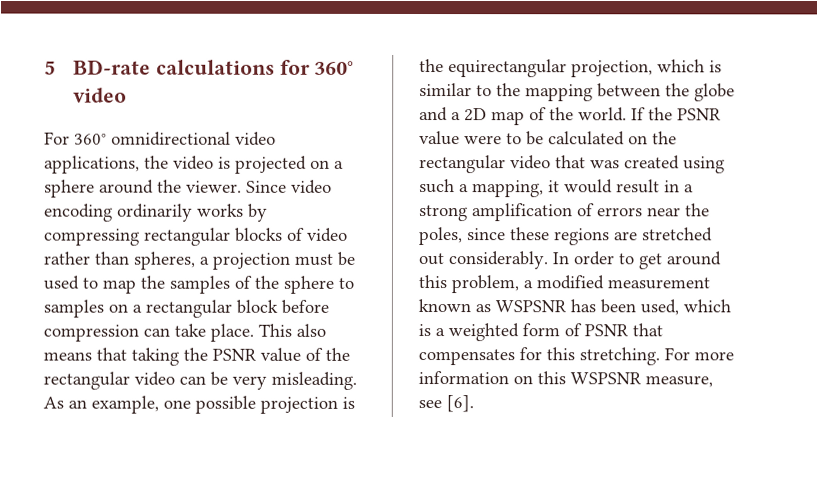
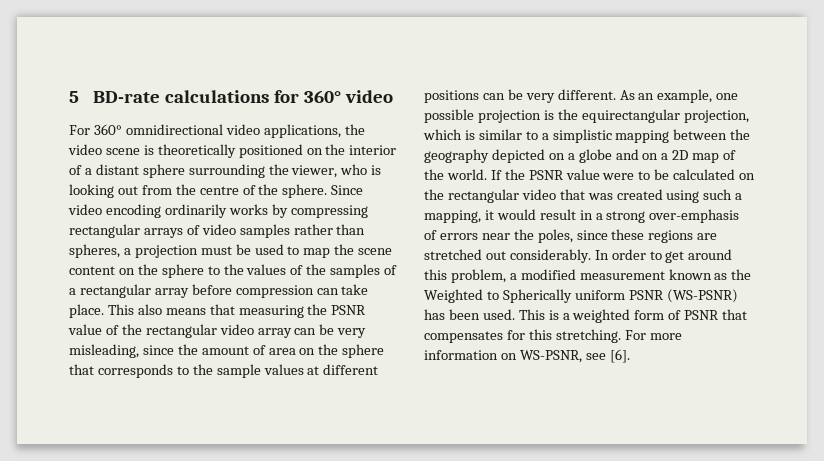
[218,155,344,174] [44,179,242,198] is projected on a sphere around the viewer. -> [105,144,397,158] [69,164,382,178] [69,184,328,198] scene is theoretically positioned on the interior of a distant sphere surrounding the viewer, who is looking out from the centre of the sphere.
[235,227,283,242] blocks -> [143,228,183,238] arrays
(348, 234) none -> [239,224,290,238] samples
[169,275,354,294] [43,299,128,318] samples of the sphere to samples on -> [358,248,393,255] [69,264,398,278] scene content on the sphere to the values of the samples of
[236,299,278,314] block -> [154,288,189,298] array
[131,347,179,366] taking -> [238,305,304,318] measuring
[179,371,357,390] can be very misleading. -> [257,324,367,338] [69,344,385,358] [69,364,379,378] [424,89,616,103] array can be very misleading, since the amount of area on the sphere that corresponds to the sample values at different positions can be very different.
[496,83,521,97] the -> [541,129,612,143] a simplistic
(690, 90) none -> [424,149,575,163] geography depicted on a
(448, 114) none -> [642,153,659,160] on
[472,203,573,222] amplification -> [649,209,740,223] over-emphasis
[495,299,731,316] WSPSNR has been used, which -> [731,269,752,280] [424,289,738,303] [424,309,545,320] the Weighted to Spherically uniform PSNR (WS-PSNR) has been used. This
[537,371,713,388] this WSPSNR measure, -> [519,350,582,363] WS-PSNR,

